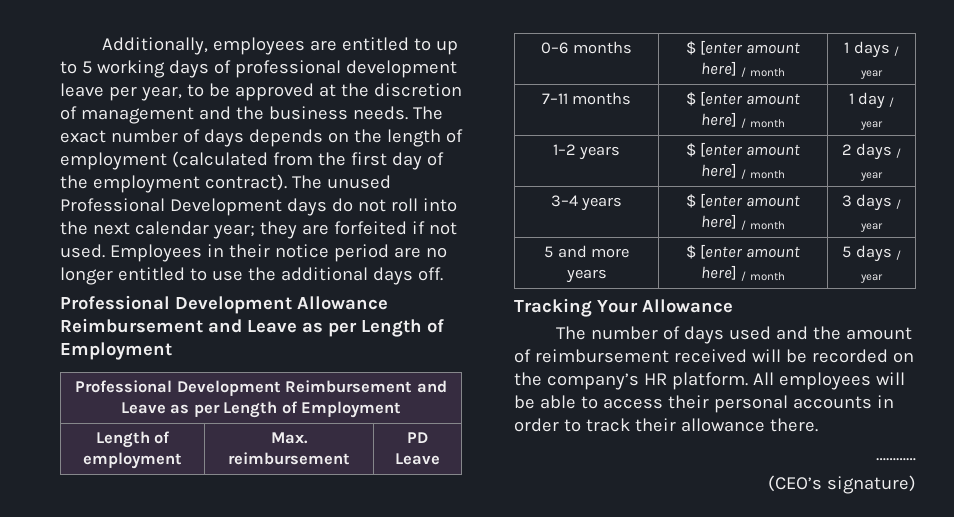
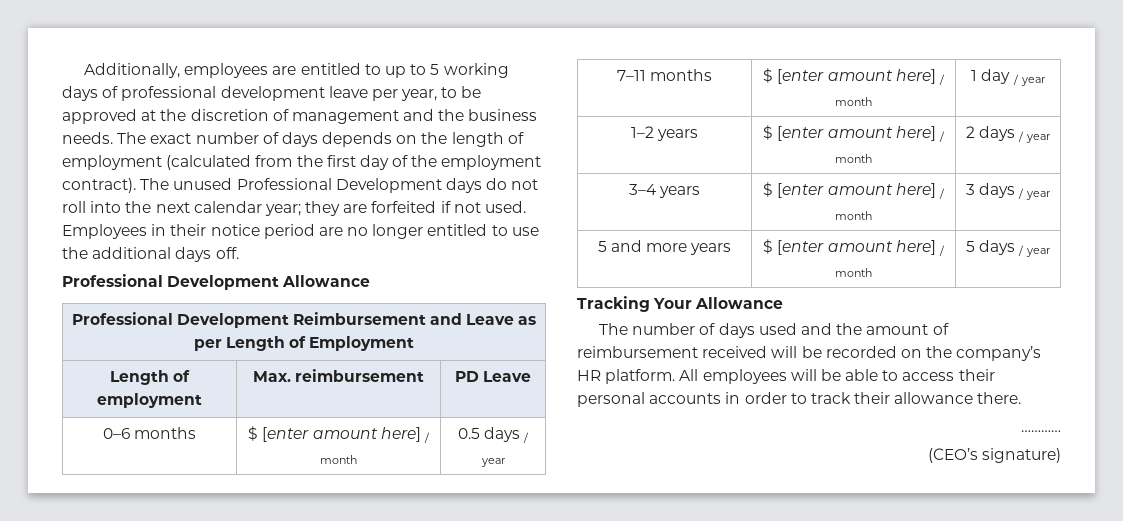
[60,318,444,337] [60,342,172,360] Reimbursement and Leave as per Length of Employment -> (371, 281) none
[844,42,850,53] 1 -> [457,428,480,439] 0.5

